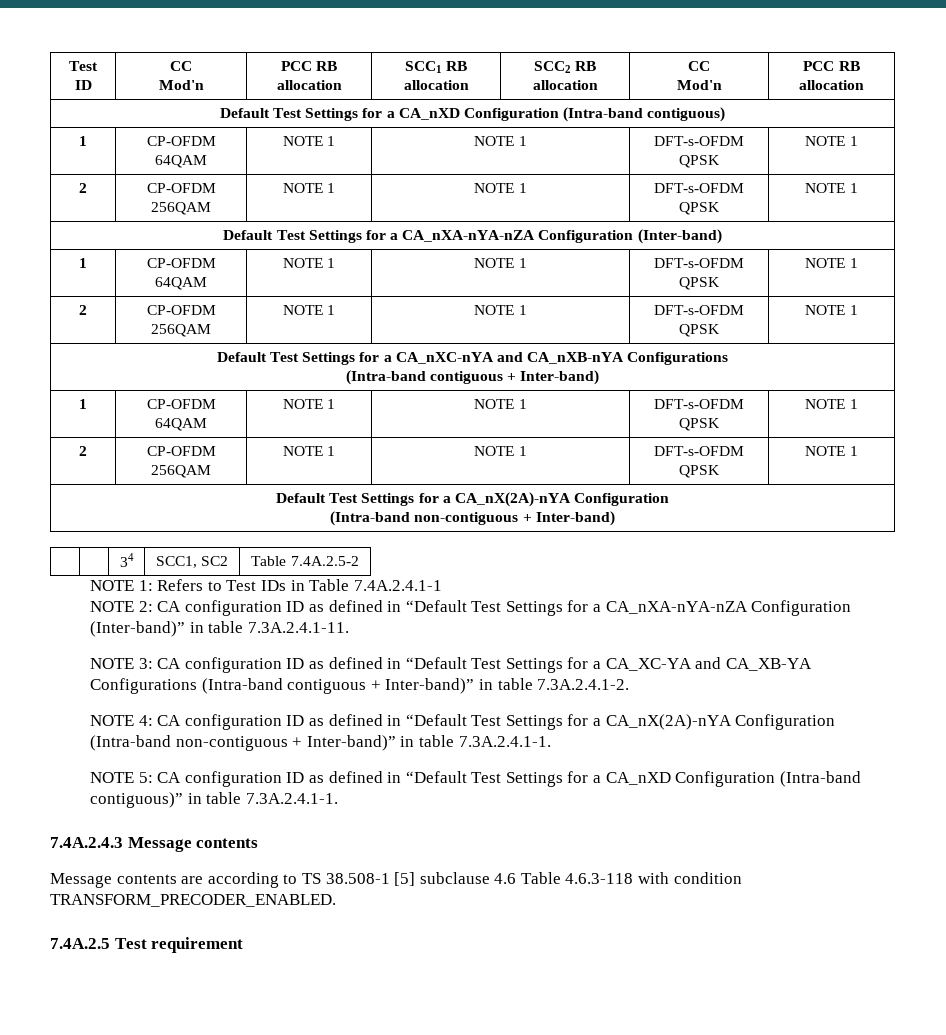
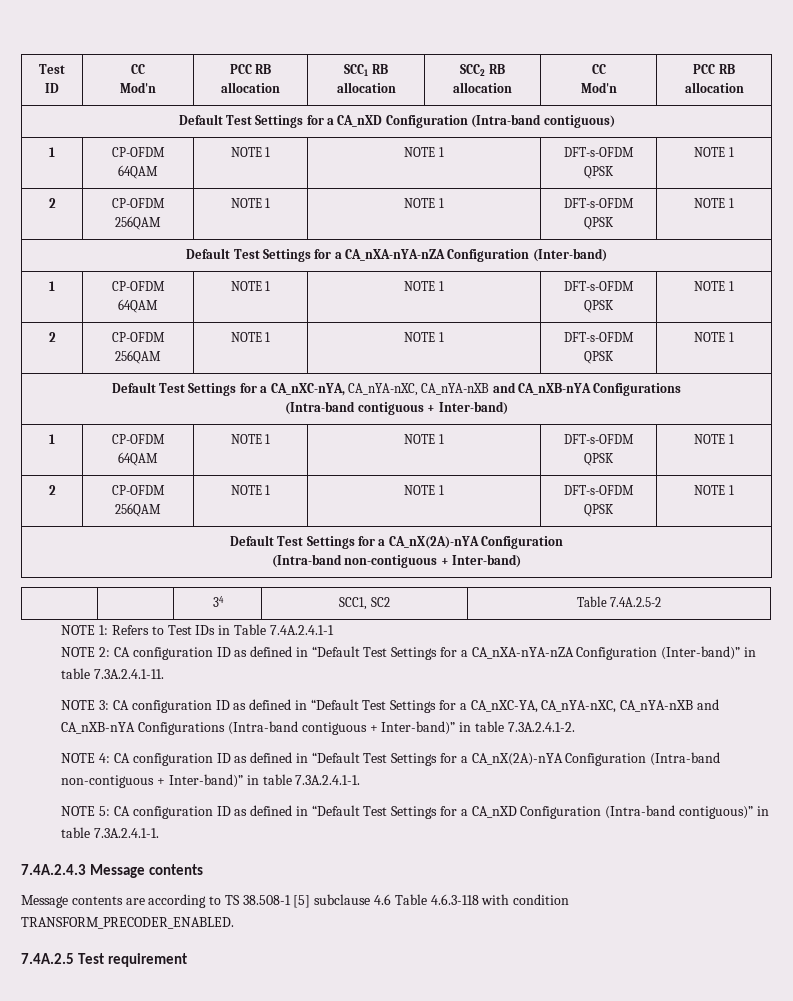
[395,352,494,364] CA_nXC-nYA -> [270,383,490,396] CA_nXC-nYA, CA_nYA-nXC, CA_nYA-nXB
[605,657,812,671] CA_XC-YA and CA_XB-YA -> [470,699,719,713] [61,722,136,734] CA_nXC-YA, CA_nYA-nXC, CA_nYA-nXB and CA_nXB-nYA

